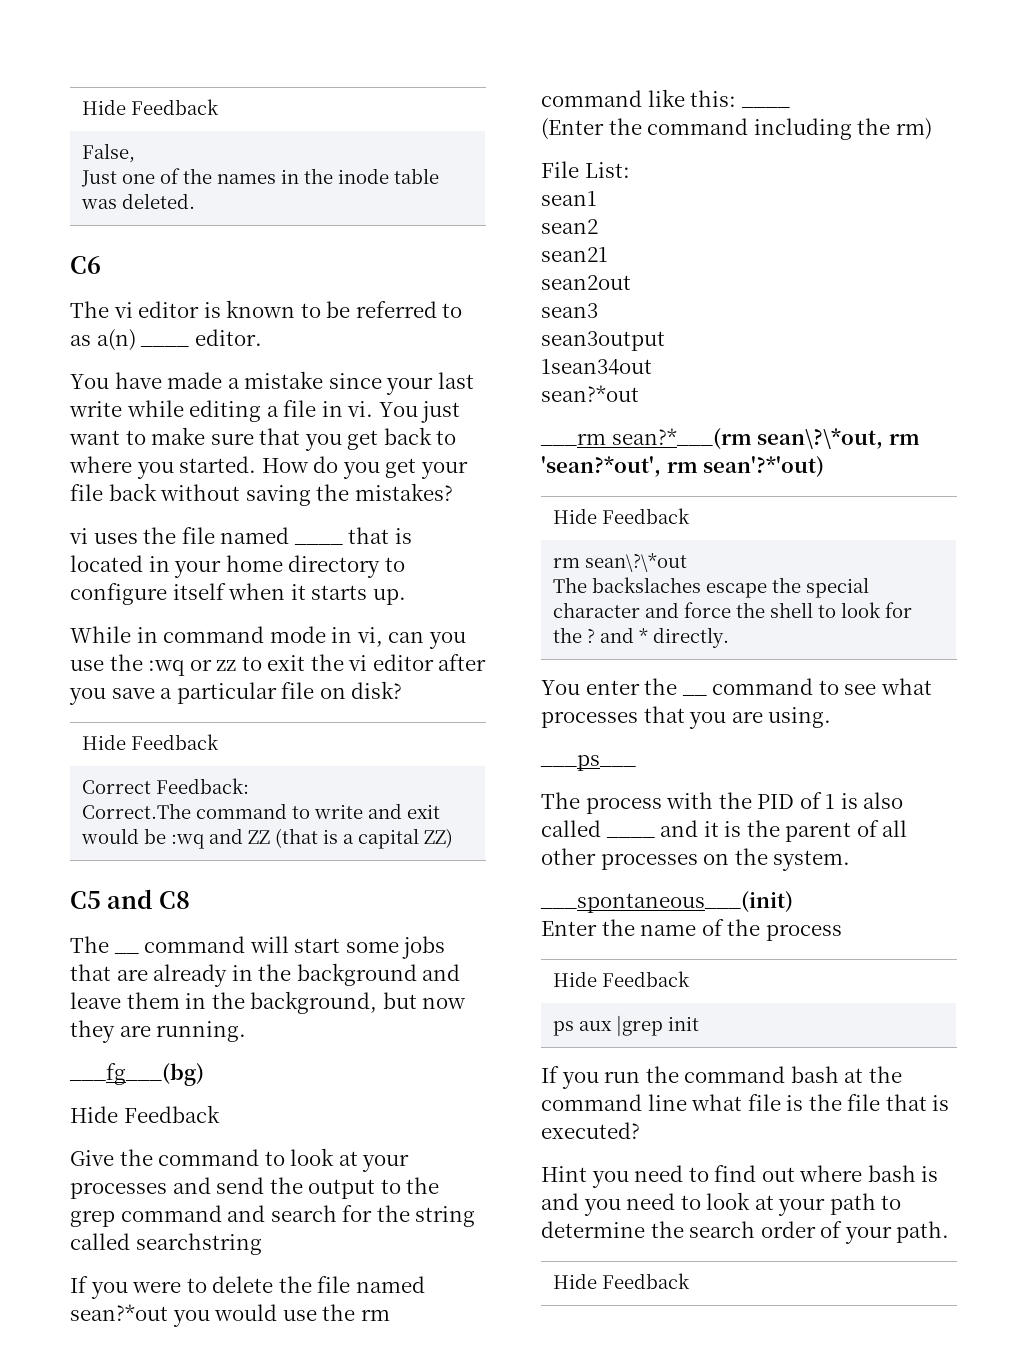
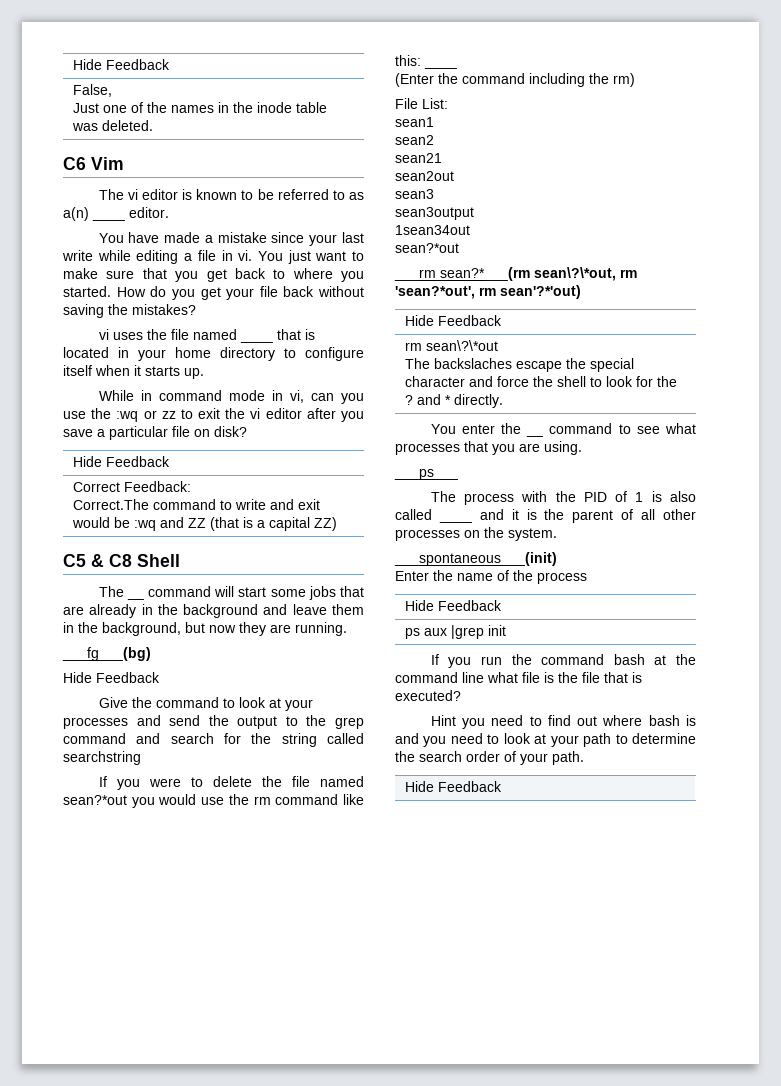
(101, 265) none -> [91,157,124,170] Vim
[107,889,153,909] and -> [91,554,104,567] &
(190, 900) none -> [137,554,180,567] Shell

